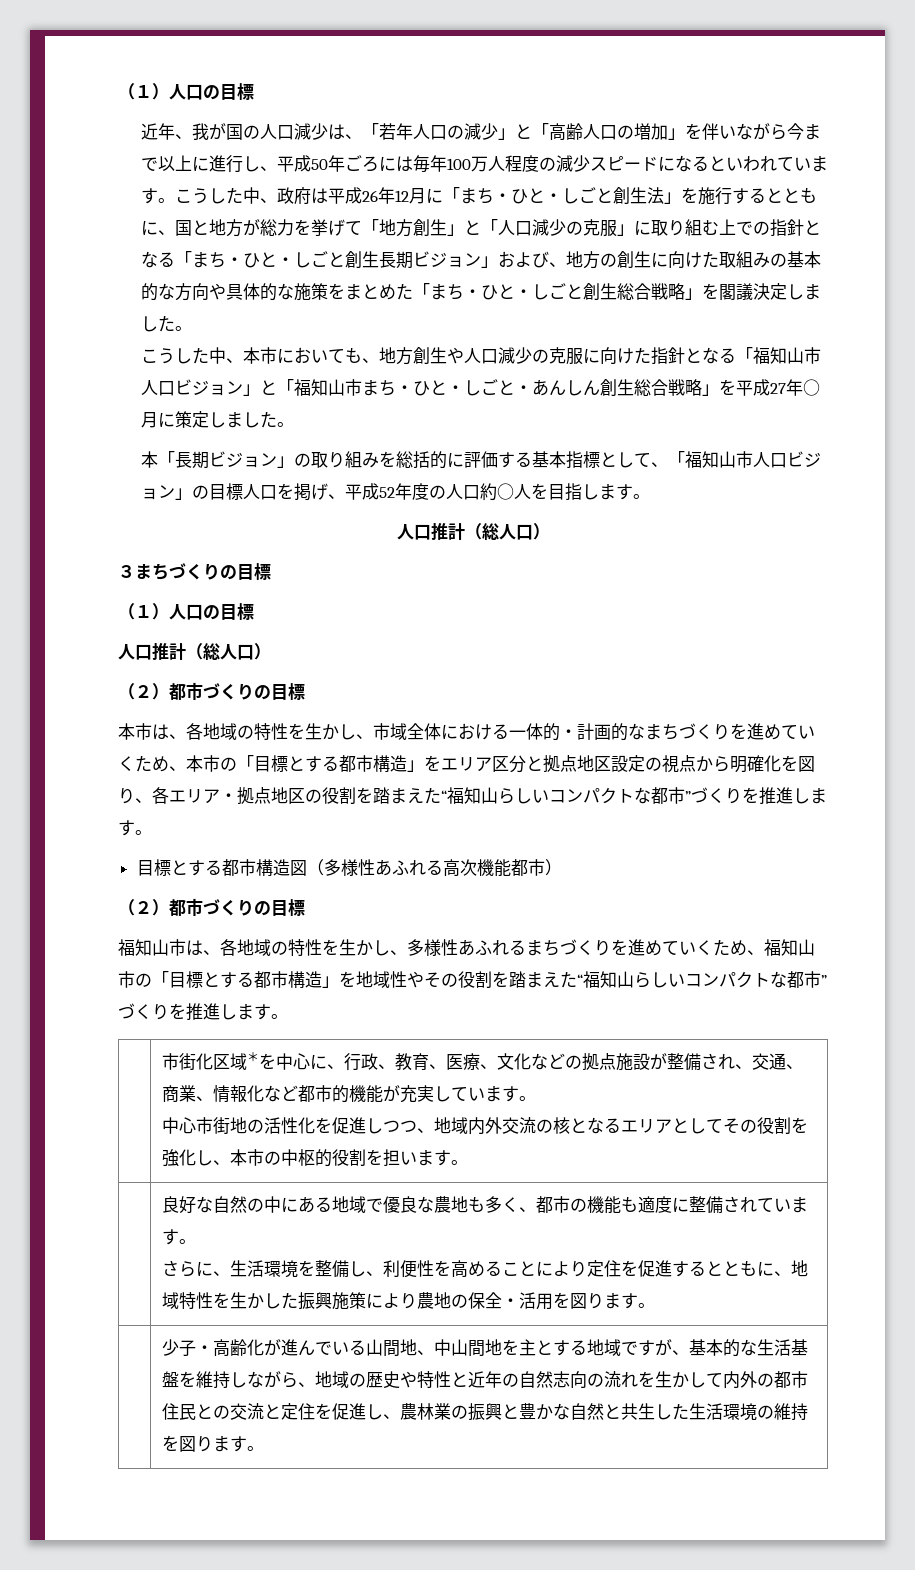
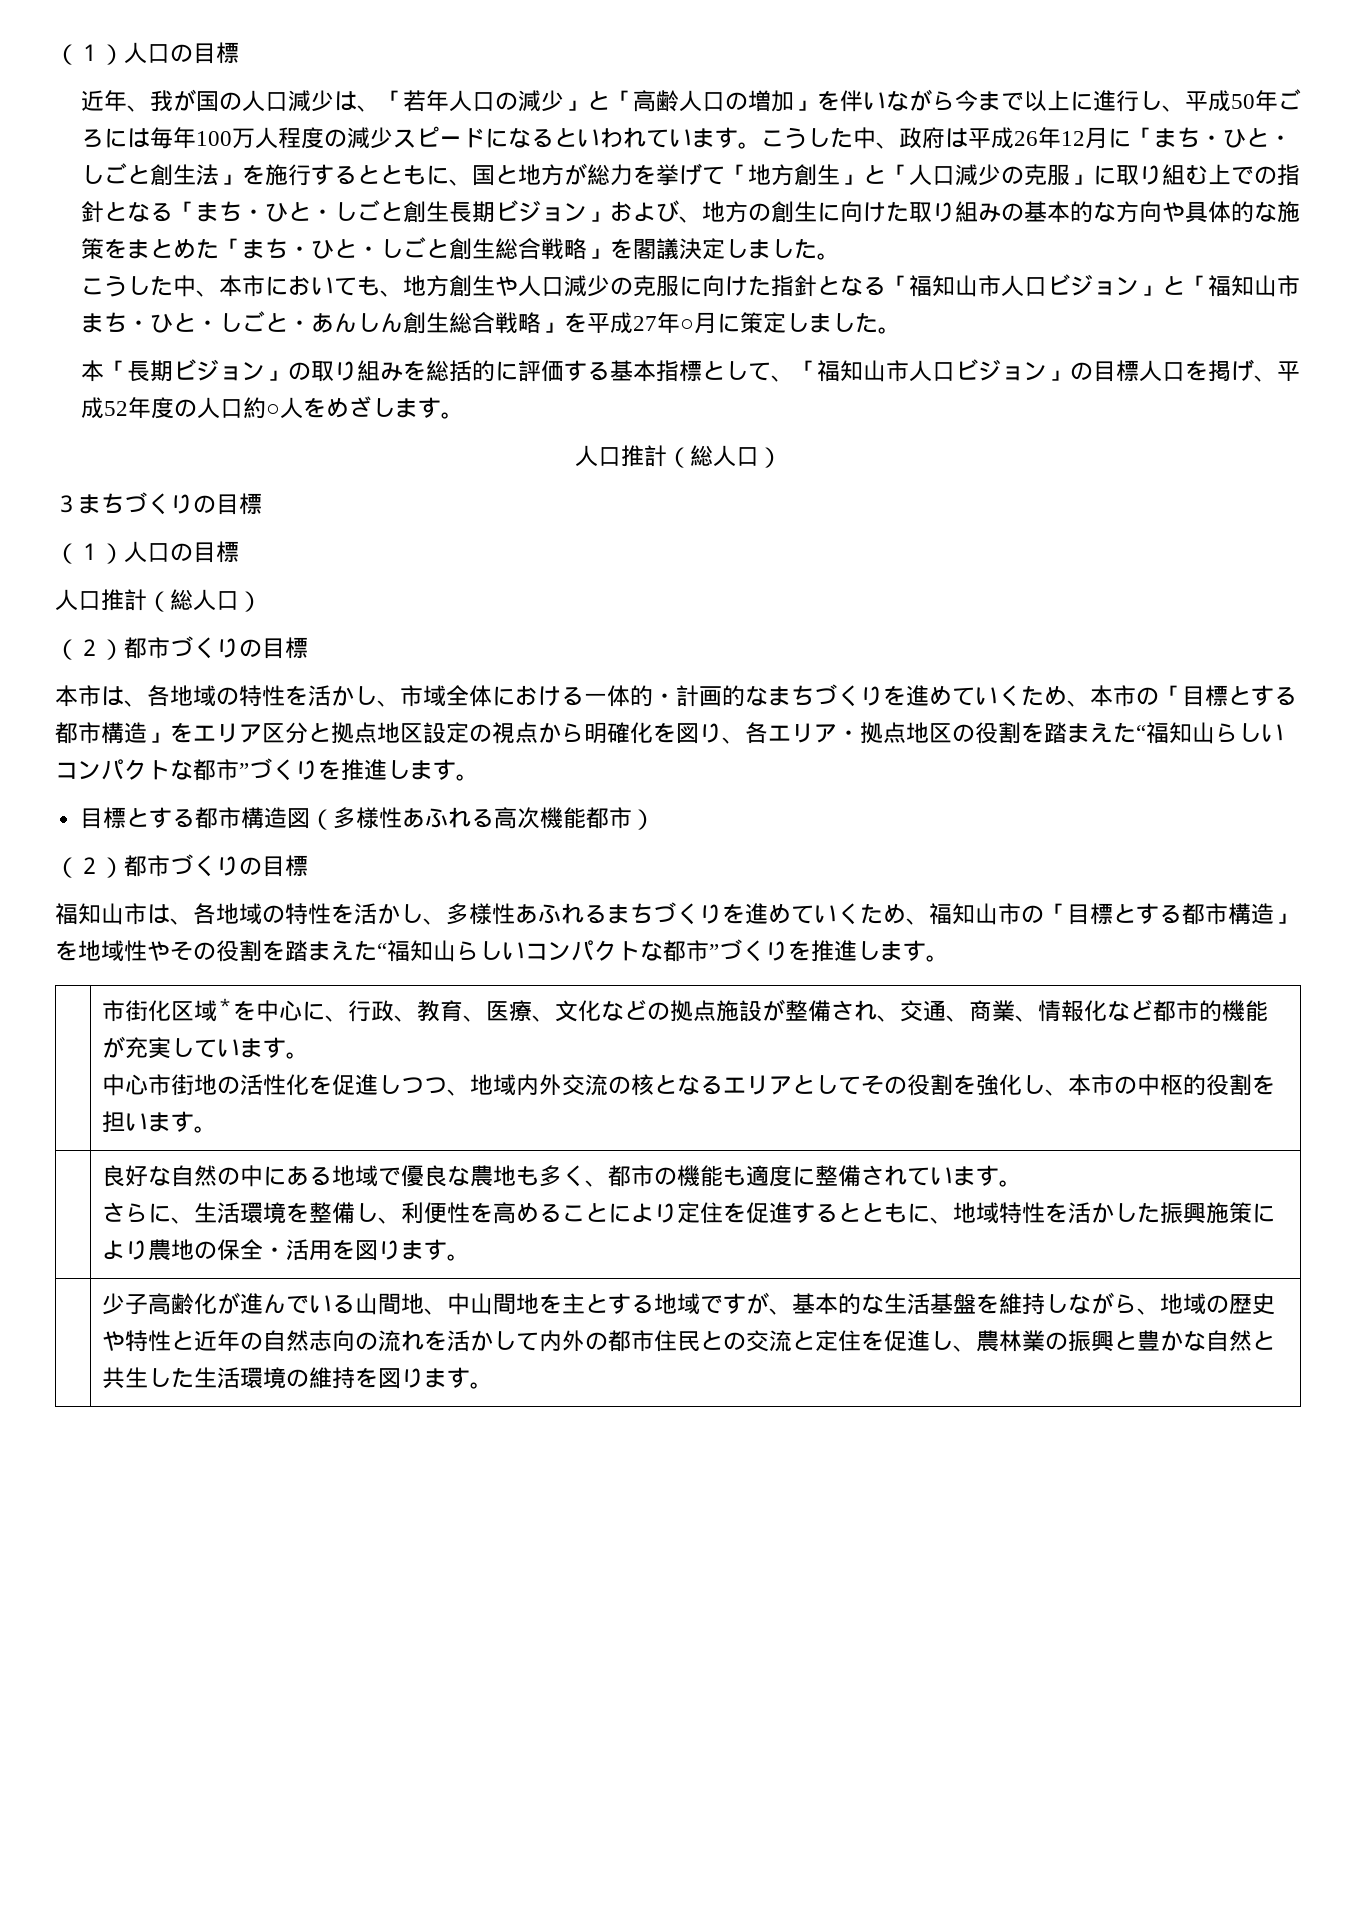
(736, 260) none -> [931,202,955,222] り
[547,483,582,501] 目指 -> [325,396,372,418] めざ
[305,723,322,740] 生 -> [308,685,331,707] 活
[339,939,356,956] 生 -> [354,903,377,925] 活
[229,1292,247,1309] 生 -> [1068,1202,1092,1224] 活
[195,1345,213,1354] ・ -> (149, 1304) none
[654,1371,672,1388] 生 -> [447,1330,471,1352] 活

